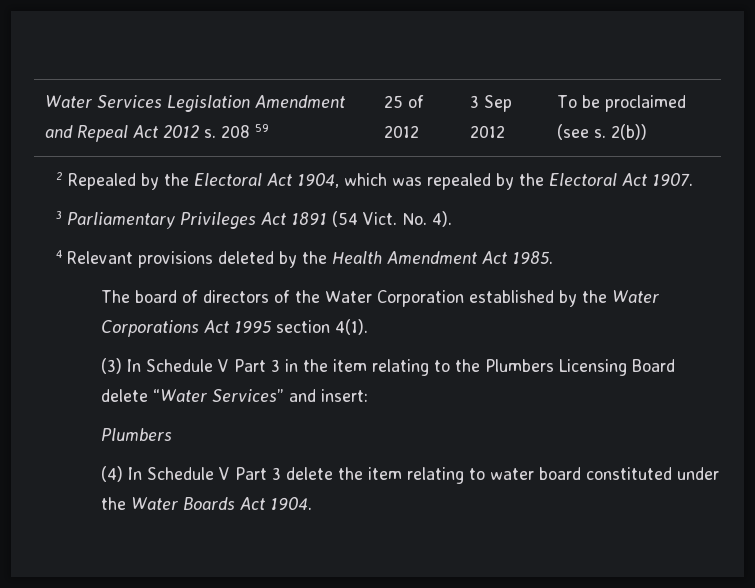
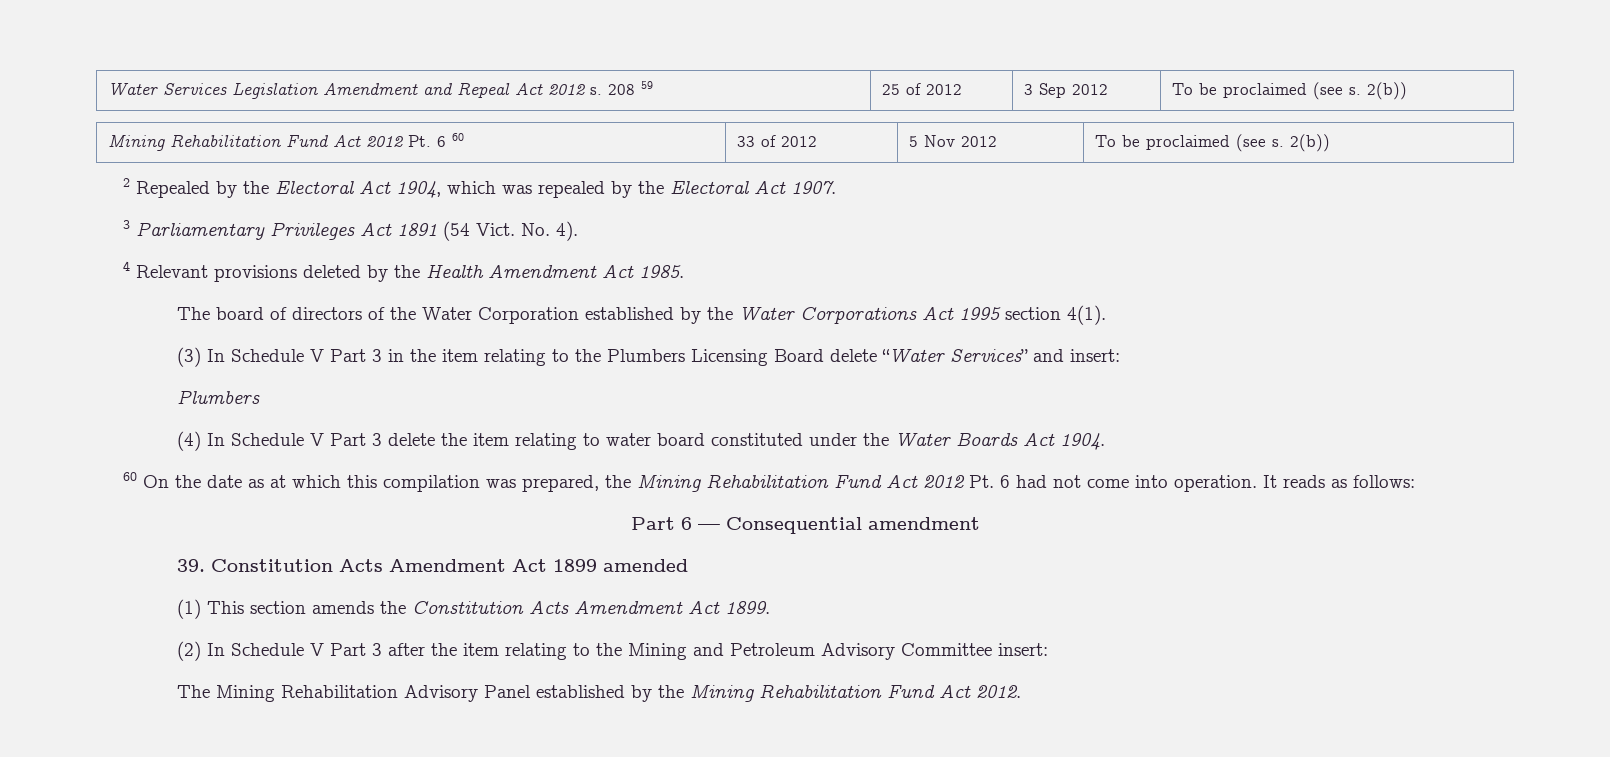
(647, 132) none -> [107,133,464,151] [736,135,817,147] [908,135,997,147] [1094,134,1330,152] // Mining Rehabilitation Fund Act 2012 Pt. 6 60 | 33 of 2012 | 5 Nov 2012 | To be proclaimed (see s. 2(b))
(313, 503) none -> [122,472,1415,492] [630,517,980,534] [176,559,688,572] [176,599,770,619] [176,641,1048,661] [176,684,1021,702] // 60 On the date as at which this compilation was prepared, the Mining Rehabilitation Fund Act 2012 Pt. 6 had not come into operation. It reads as follows: // Part 6 — Consequential amendment // 39. Constitution Acts Amendment Act 1899 amended // (1) This section amends the Constitution Acts Amendment Act 1899. // (2) In Schedule V Part 3 after the item relating to the Mining and Petroleum Advisory Committee insert: // The Mining Rehabilitation Advisory Panel established by the Mining Rehabilitation Fund Act 2012.

